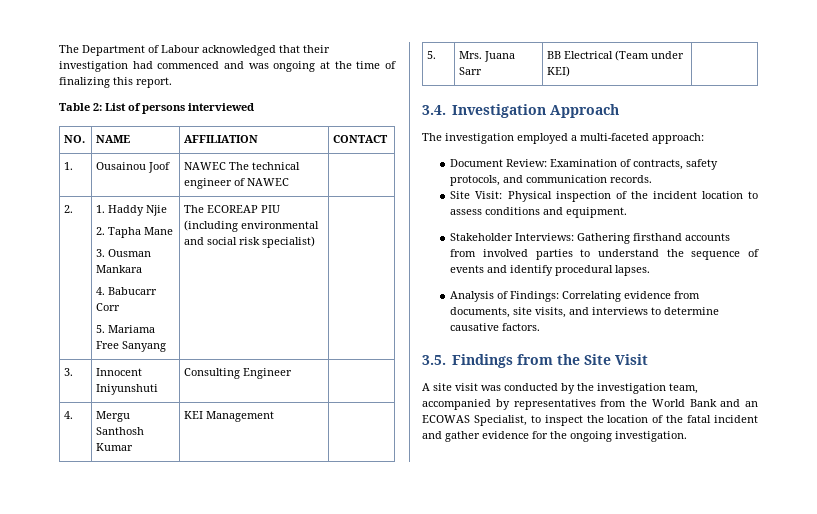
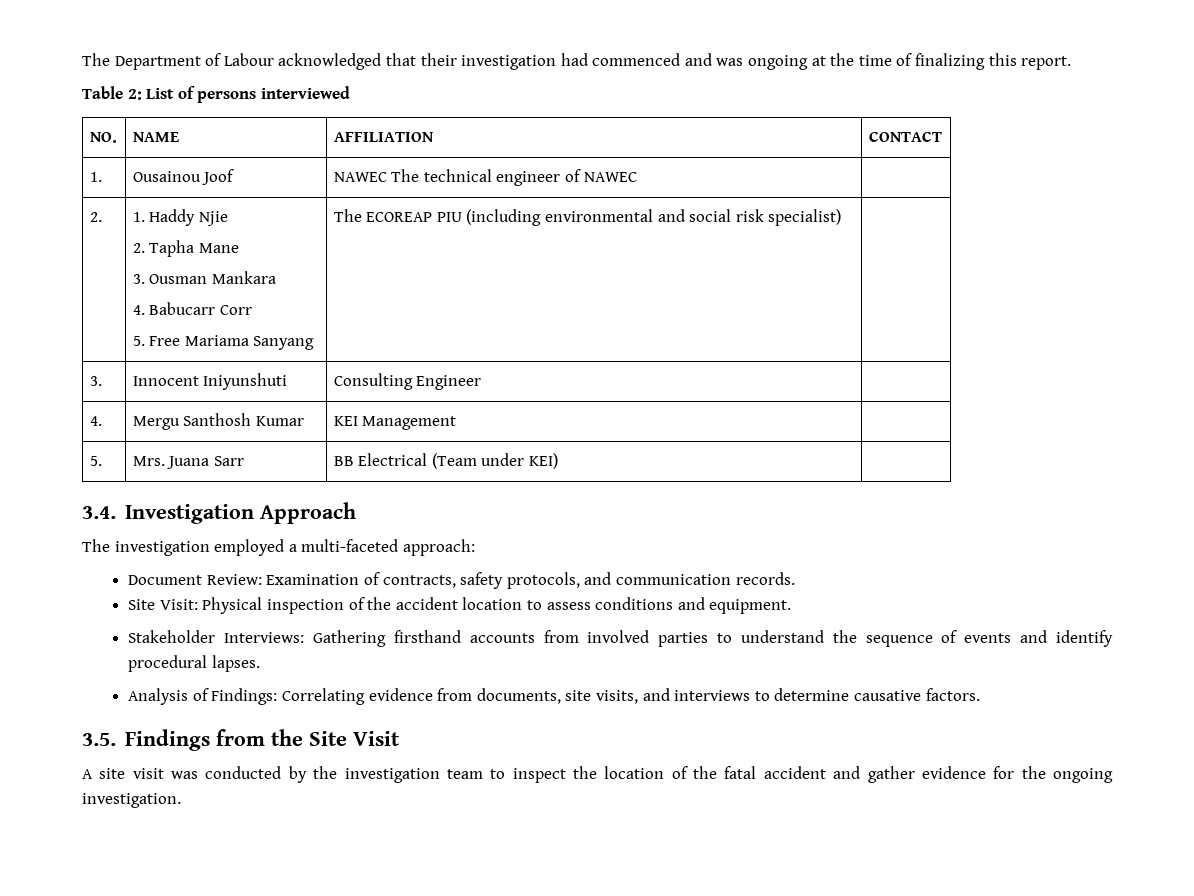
[108,325,156,333] [96,341,120,349] Mariama Free -> [149,335,249,346] Free Mariama
[652,191,697,199] incident -> [395,597,458,610] accident
[669,383,698,394] [422,399,758,410] [422,415,527,426] team, accompanied by representatives from the World Bank and an ECOWAS Specialist, -> [446,769,483,779] team
[714,415,758,423] incident -> [763,766,826,779] accident

